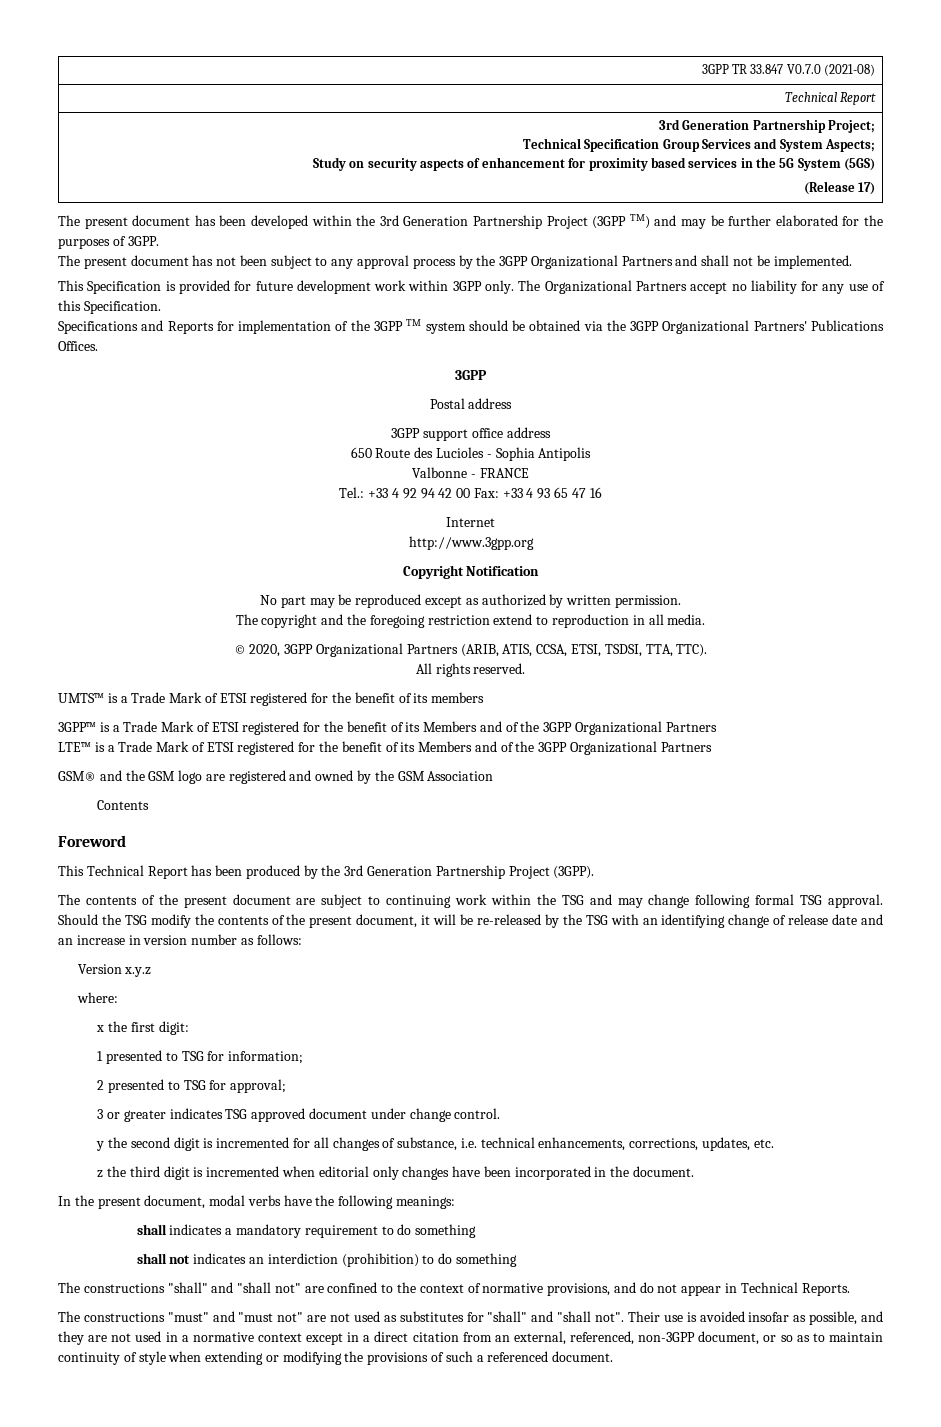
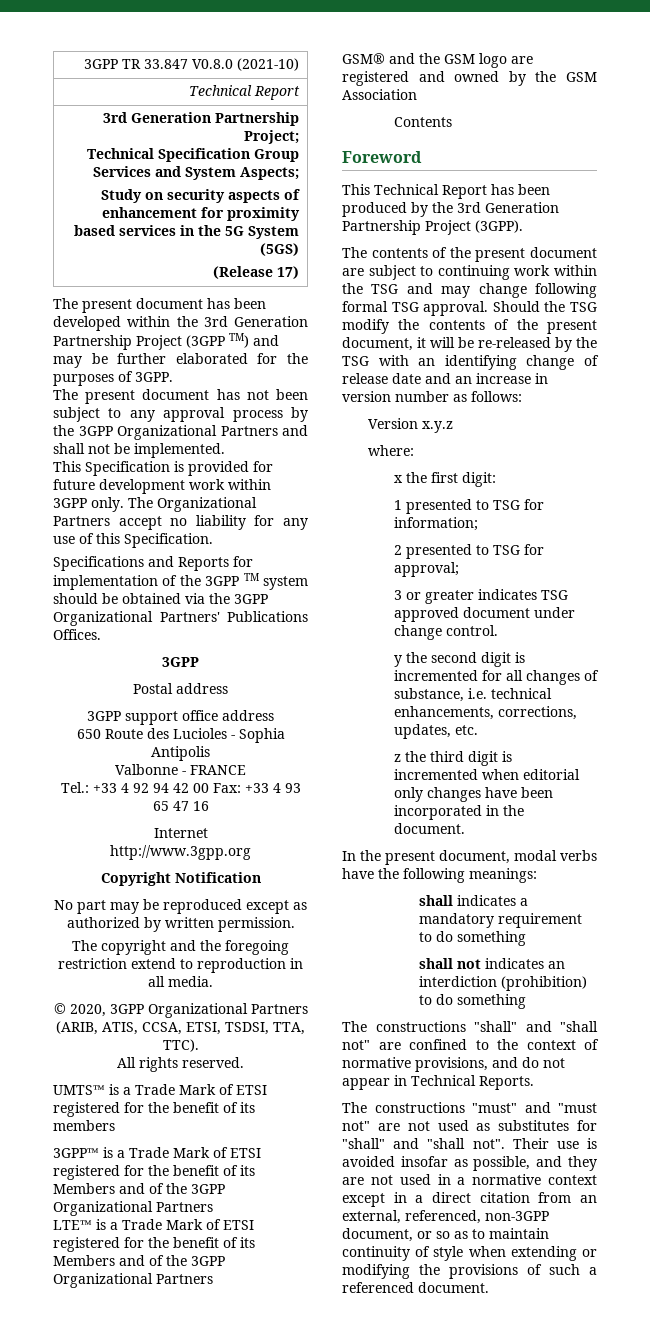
[786,64,876,76] V0.7.0 (2021-08) -> [192,58,300,71] V0.8.0 (2021-10)

